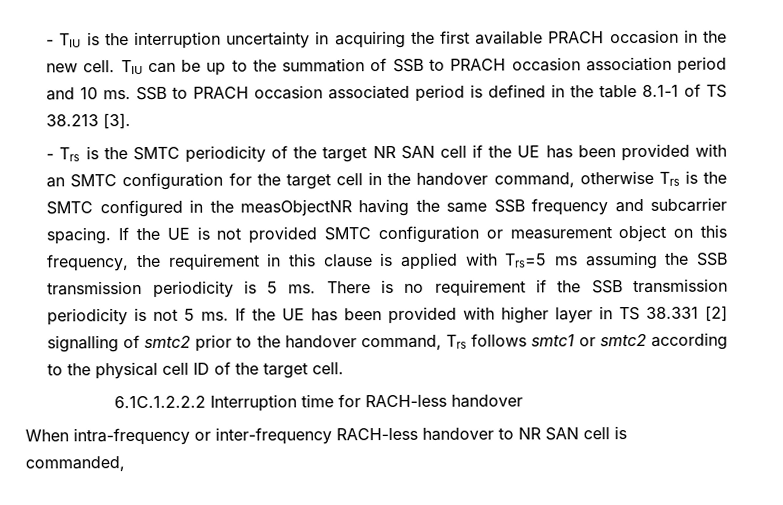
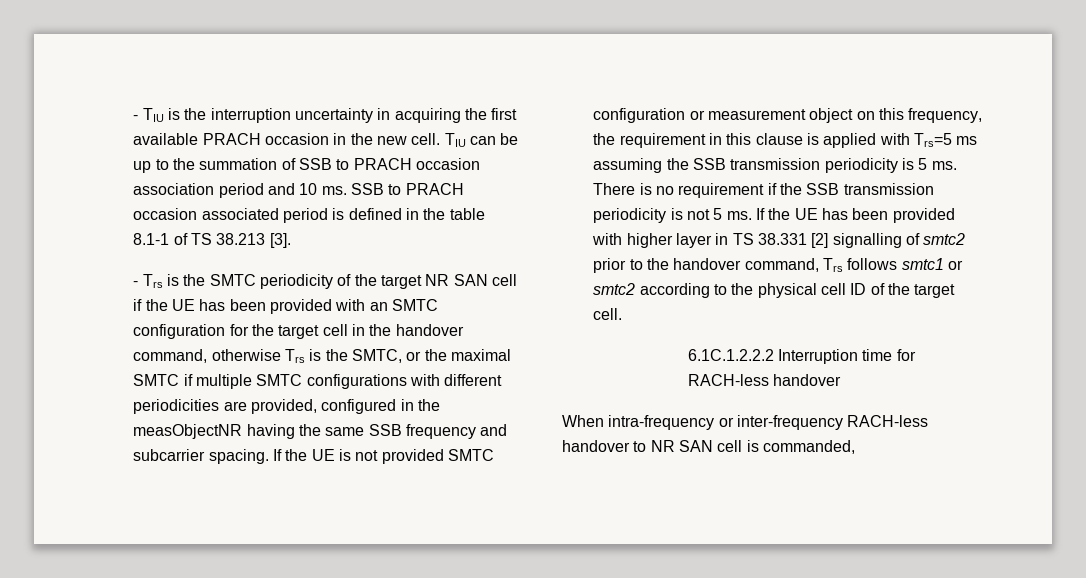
[46,201,94,215] SMTC -> [352,349,511,363] [133,374,503,389] [133,399,318,414] SMTC, or the maximal SMTC if multiple SMTC configurations with different periodicities are provided,

